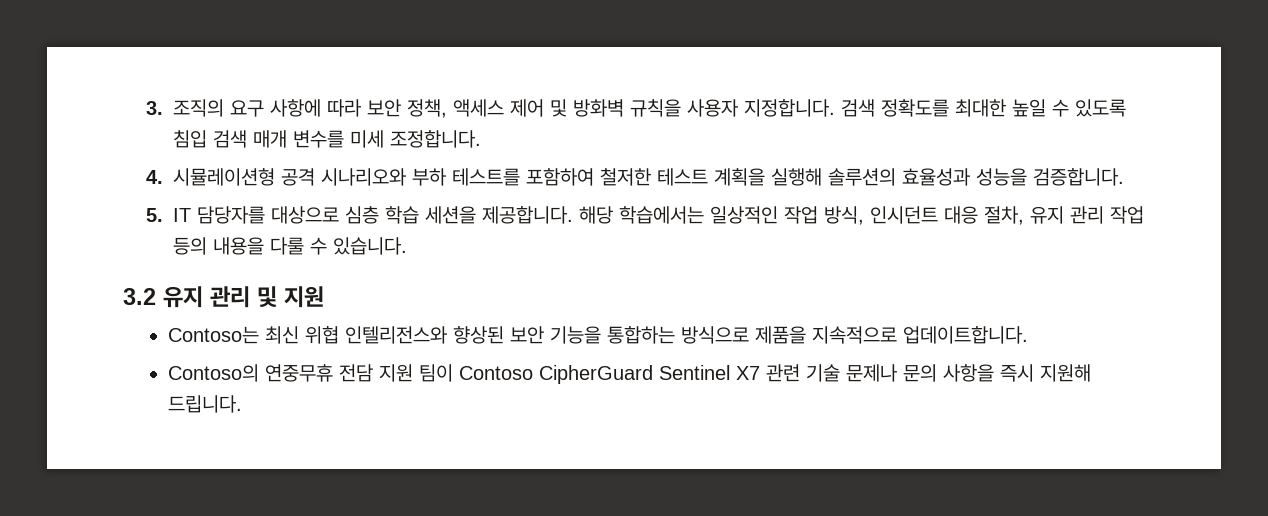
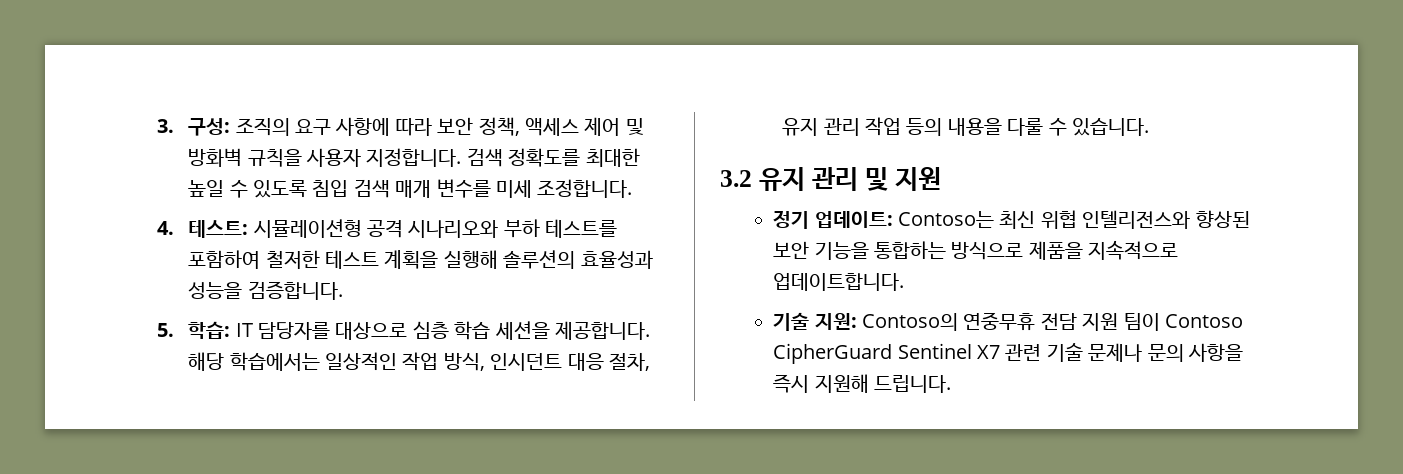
(164, 108) none -> [188,118,231,136] 구성:
(164, 177) none -> [188,220,249,238] 테스트:
(164, 215) none -> [188,321,231,339] 학습:
(324, 297) none -> [773,210,893,229] 정기 업데이트:
(1029, 335) none -> [773,312,857,331] 기술 지원:

